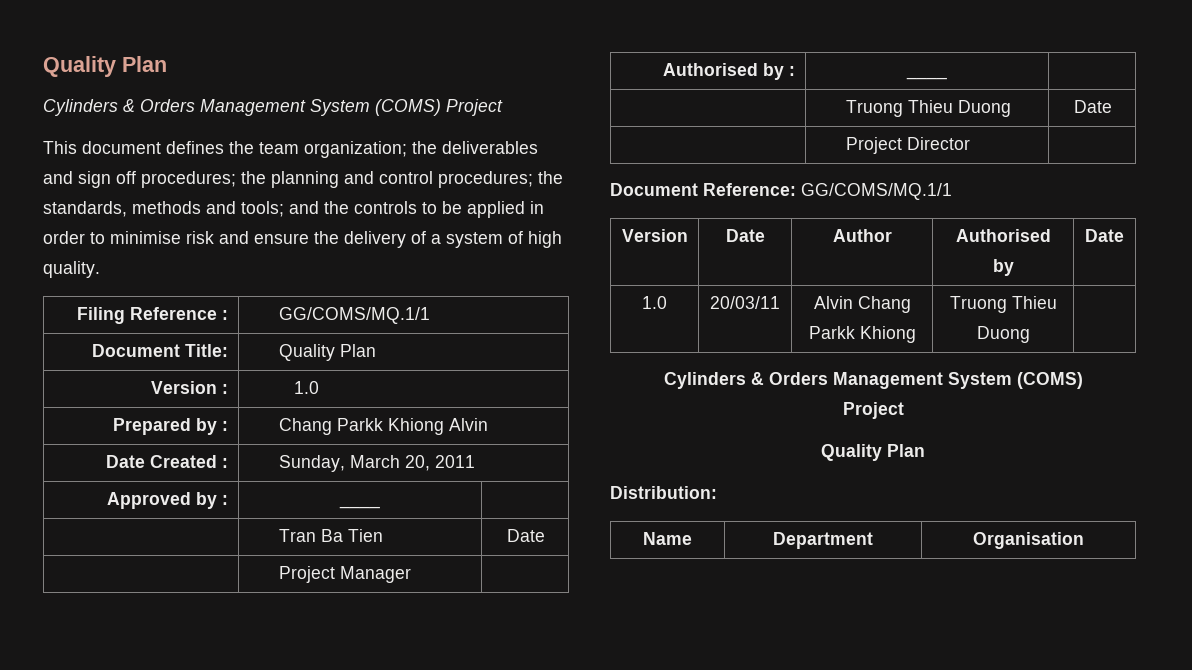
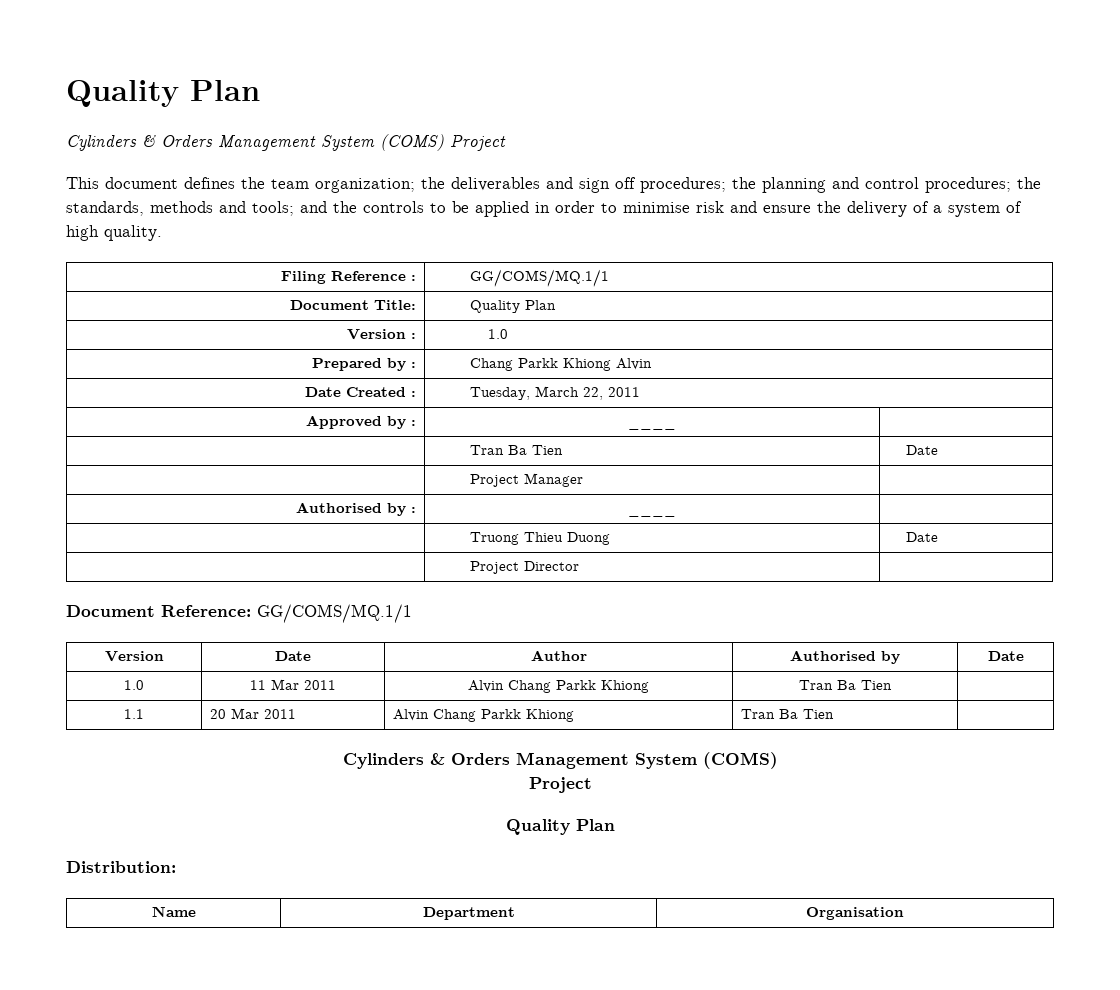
[278,455,430,472] Sunday, March 20, -> [469,386,603,400] Tuesday, March 22,
[710,296,780,309] [813,296,911,313] [808,326,916,343] [949,296,1057,313] [976,326,1030,343] 20/03/11 | Alvin Chang Parkk Khiong | Truong Thieu Duong -> [249,679,336,690] [468,680,649,693] [799,680,892,690] [124,709,144,719] [210,708,297,719] [393,709,575,722] [741,709,835,719] 11 Mar 2011 | Alvin Chang Parkk Khiong | Tran Ba Tien | // 1.1 | 20 Mar 2011 | Alvin Chang Parkk Khiong | Tran Ba Tien

